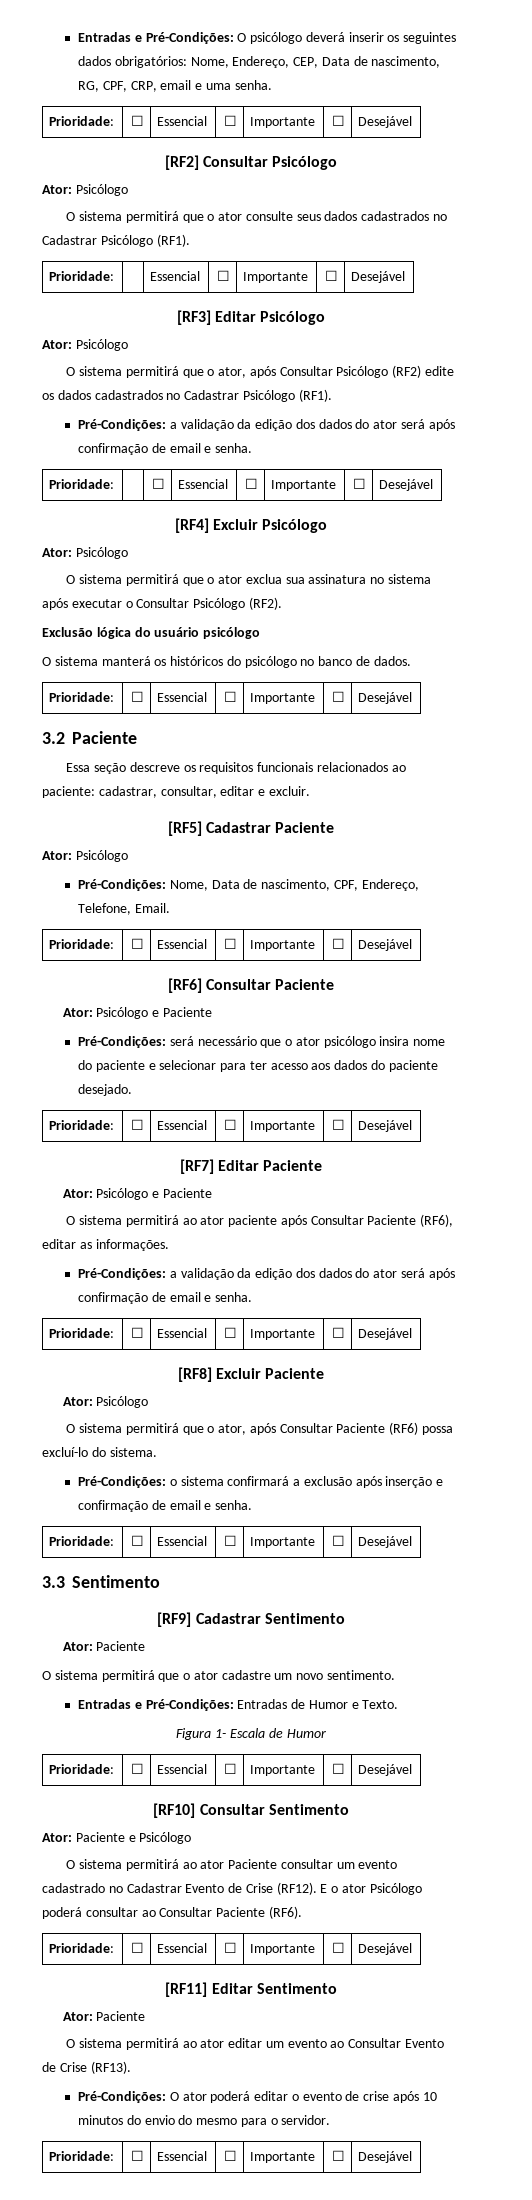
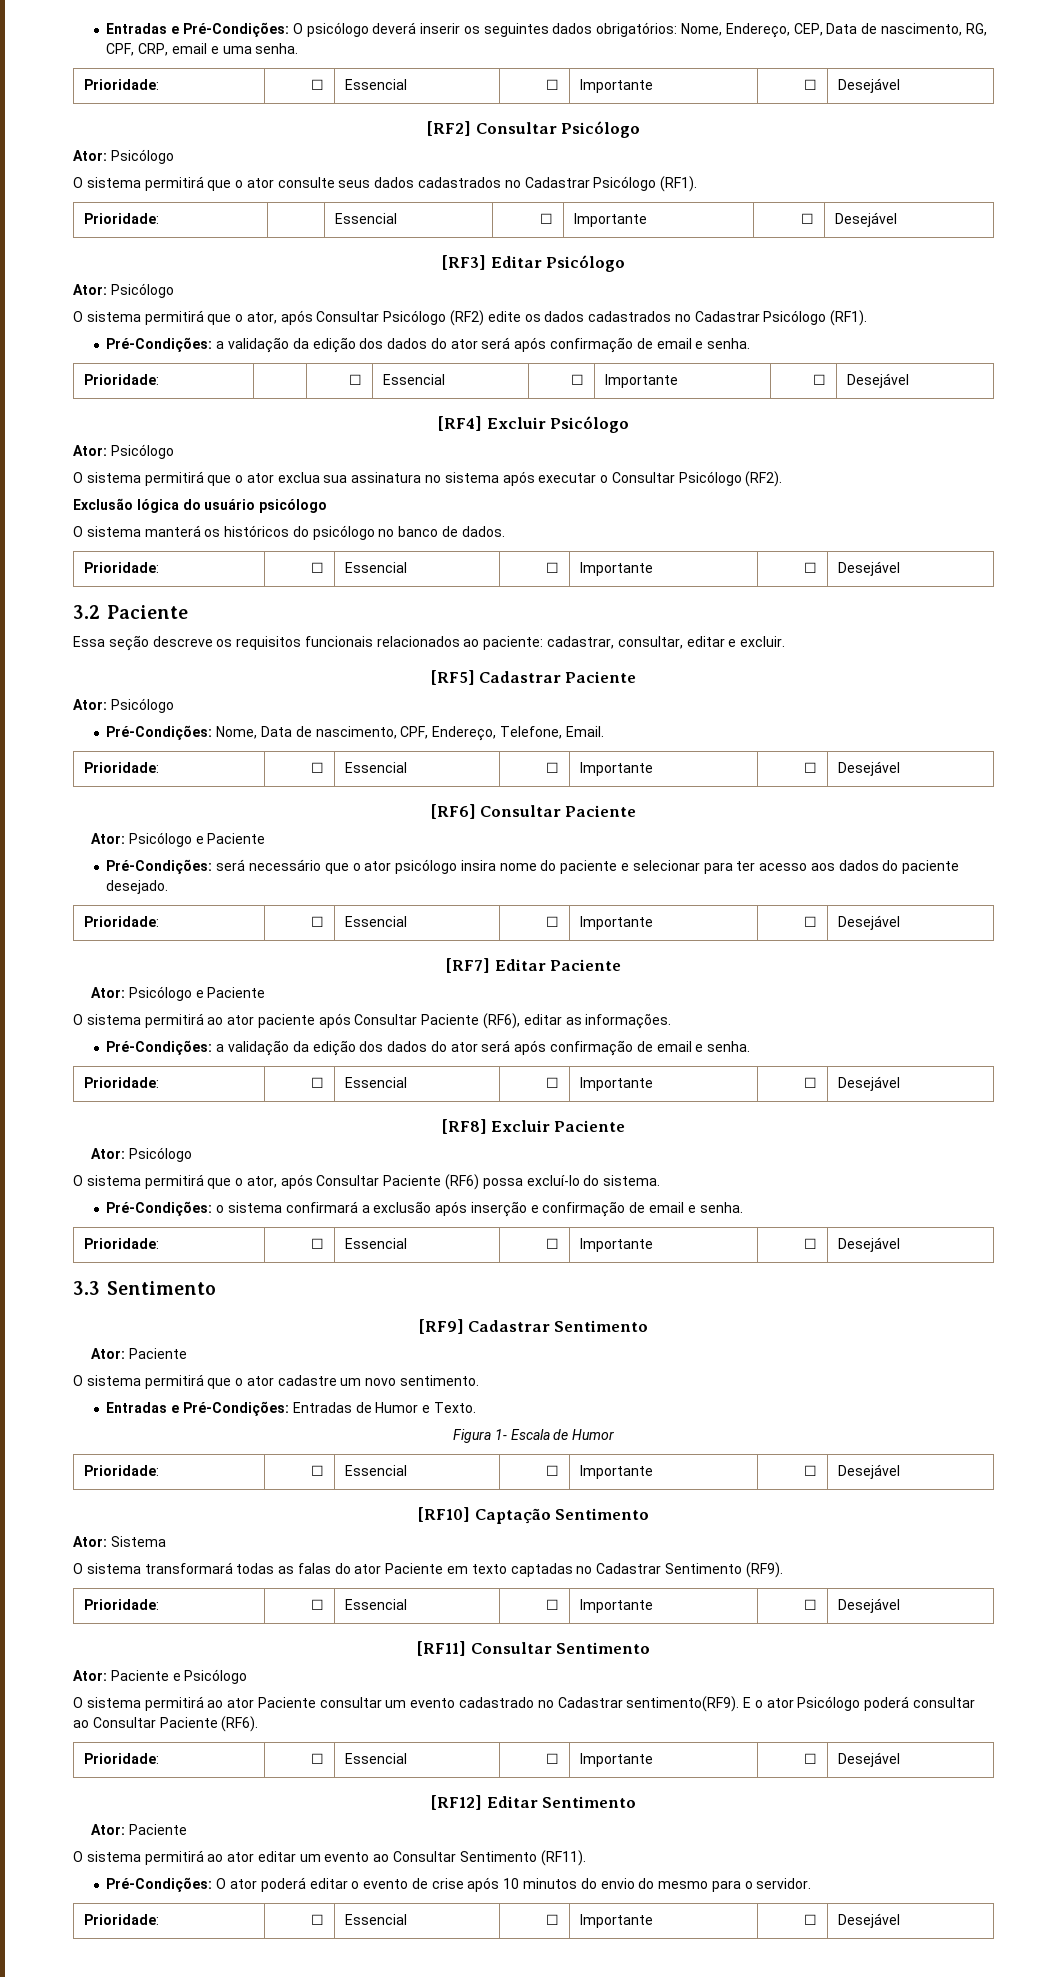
(196, 1810) none -> [474,1508,649,1524] [73,1536,166,1547] [73,1562,783,1578] [83,1599,159,1610] [311,1599,325,1610] [344,1599,407,1610] [546,1599,560,1610] [579,1599,653,1613] [804,1599,818,1610] [837,1598,900,1613] [417,1641,467,1656] Captação Sentimento // Ator: Sistema // O sistema transformará todas as falas do ator Paciente em texto captadas no Cadastrar Sentimento (RF9). // Prioridade: | ☐ | Essencial | ☐ | Importante | ☐ | Desejável // [RF11]
[185,1882,317,1895] Evento de Crise (RF12). -> [626,1696,740,1712] sentimento(RF9).
[165,1982,208,1997] [RF11] -> [431,1795,483,1810] [RF12]
[405,2039,445,2048] [42,2061,131,2074] Evento de Crise (RF13). -> [459,1850,586,1866] Sentimento (RF11).

